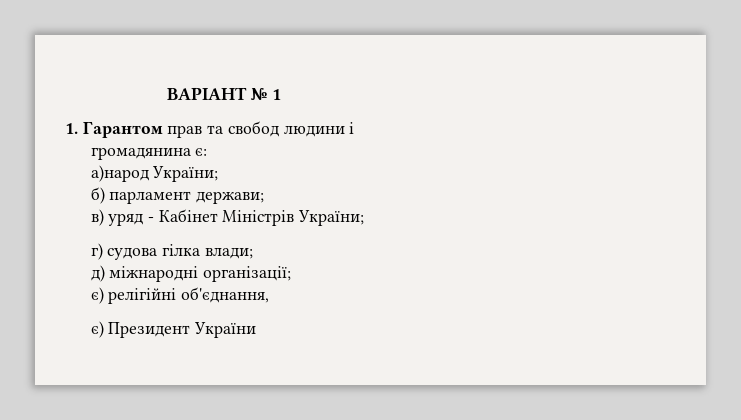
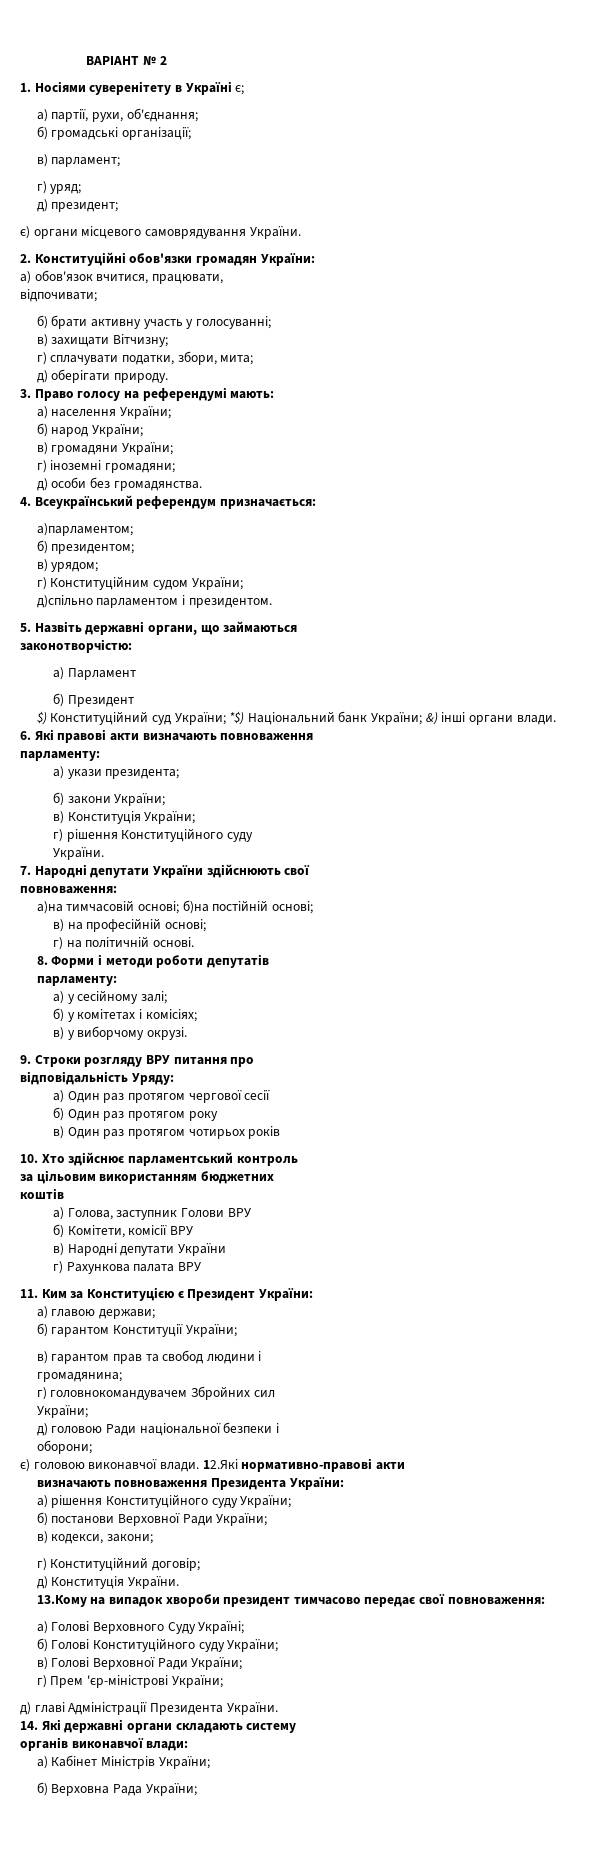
[271,89,281,100] 1 -> [159,56,167,65] 2
[82,121,163,138] Гарантом -> [34,81,245,95] [36,108,198,122] [36,126,191,140] [36,154,121,167] [36,181,82,194] [36,199,119,212] [20,226,301,239] [20,252,315,266] [20,270,223,284] [20,289,97,302] [36,315,271,329] [36,334,168,347] [36,351,254,365] [36,369,168,383] [20,387,275,401] [36,406,171,419] [36,423,143,437] [36,442,173,455] [36,460,175,473] [36,477,202,491] [20,495,316,509] [36,523,133,536] [36,540,135,554] [36,559,99,572] [36,576,243,590] [36,595,272,608] [20,621,298,635] [20,639,132,653] [53,667,136,680] [53,693,134,707] [36,711,556,725] [20,729,314,743] [20,751,100,761] [53,766,180,779] [53,792,166,806] [53,811,196,824] [53,828,254,842] [53,847,105,860] [20,864,311,878] [20,886,117,894] [36,900,313,914] [53,918,207,932] [53,936,195,950] [36,954,269,968] [36,976,117,986] [53,990,168,1004] [53,1008,197,1022] [53,1026,188,1040] [20,1055,255,1067] [20,1071,174,1085] [53,1090,271,1103] [53,1107,218,1121] [53,1126,281,1139] [20,1152,298,1166] [20,1170,274,1184] [20,1188,64,1199] [53,1207,251,1220] [53,1224,194,1238] [53,1243,227,1256] [53,1261,202,1274] [20,1287,313,1301] [36,1306,155,1319] [36,1323,237,1337] [36,1351,110,1364] Носіями суверенітету в Україні є; // а) партії, рухи, об'єднання; // б) громадські організації; // в) парламент; // г) уряд; // д) президент; // є) органи місцевого самоврядування України. // 2. Конституційні обов'язки громадян України: // а) обов'язок вчитися, працювати, // відпочивати; // б) брати активну участь у голосуванні; // в) захищати Вітчизну; // г) сплачувати податки, збори, мита; // д) оберігати природу. // 3. Право голосу на референдумі мають: // а) населення України; // б) народ України; // в) громадяни України; // г) іноземні громадяни; // д) особи без громадянства. // 4. Всеукраїнський референдум призначається: // а)парламентом; // б) президентом; // в) урядом; // г) Конституційним судом України; // д)спільно парламентом і президентом. // 5. Назвіть державні органи, що займаються // законотворчістю: // а) Парламент // б) Президент // $) Конституційний суд України; *$) Національний банк України; &) інші органи влади. // 6. Які правові акти визначають повноваження // парламенту: // а) укази президента; // б) закони України; // в) Конституція України; // г) рішення Конституційного суду // України. // 7. Народні депутати України здійснюють свої // повноваження: // а)на тимчасовій основі; б)на постійній основі; // в) на професійній основі; // г) на політичній основі. // 8. Форми і методи роботи депутатів // парламенту: // а) у сесійному залі; // б) у комітетах і комісіях; // в) у виборчому окрузі. // 9. Строки розгляду ВРУ питання про // відповідальність Уряду: // а) Один раз протягом чергової сесії // б) Один раз протягом року // в) Один раз протягом чотирьох років // 10. Хто здійснює парламентський контроль // за цільовим використанням бюджетних // коштів // а) Голова, заступник Голови ВРУ // б) Комітети, комісії ВРУ // в) Народні депутати України // г) Рахункова палата ВРУ // 11. Ким за Конституцією є Президент України: // а) главою держави; // б) гарантом Конституції України; // в) гарантом
[90,147,208,160] [90,165,219,182] [90,187,265,204] [90,209,365,226] [90,243,253,260] [90,265,292,282] [90,287,270,304] [90,321,257,338] громадянина є: // а)народ України; // б) парламент держави; // в) уряд - Кабінет Міністрів України; // г) судова гілка влади; // д) міжнародні організації; // є) релігійні об'єднання, // є) Президент України -> [36,1372,122,1382] [36,1386,275,1400] [36,1405,88,1418] [36,1422,279,1436] [36,1440,92,1454] [20,1458,405,1472] [36,1477,344,1490] [36,1494,292,1508] [36,1512,268,1526] [36,1531,153,1544] [36,1557,200,1571] [36,1576,179,1589] [36,1594,545,1607] [36,1621,245,1634] [36,1638,279,1652] [36,1657,243,1670] [36,1675,223,1688] [20,1702,278,1715] [20,1719,297,1733] [20,1737,189,1751] [36,1755,210,1769] [36,1782,197,1796] громадянина; // г) головнокомандувачем Збройних сил // України; // д) головою Ради національної безпеки і // оборони; // є) головою виконавчої влади. 12.Які нормативно-правові акти // визначають повноваження Президента України: // а) рішення Конституційного суду України; // б) постанови Верховної Ради України; // в) кодекси, закони; // г) Конституційний договір; // д) Конституція України. // 13.Кому на випадок хвороби президент тимчасово передає свої повноваження: // а) Голові Верховного Суду Україні; // б) Голові Конституційного суду України; // в) Голові Верховної Ради України; // г) Прем 'єр-міністрові України; // д) главі Адміністрації Президента України. // 14. Які державні органи складають систему // органів виконавчої влади: // а) Кабінет Міністрів України; // б) Верховна Рада України;

